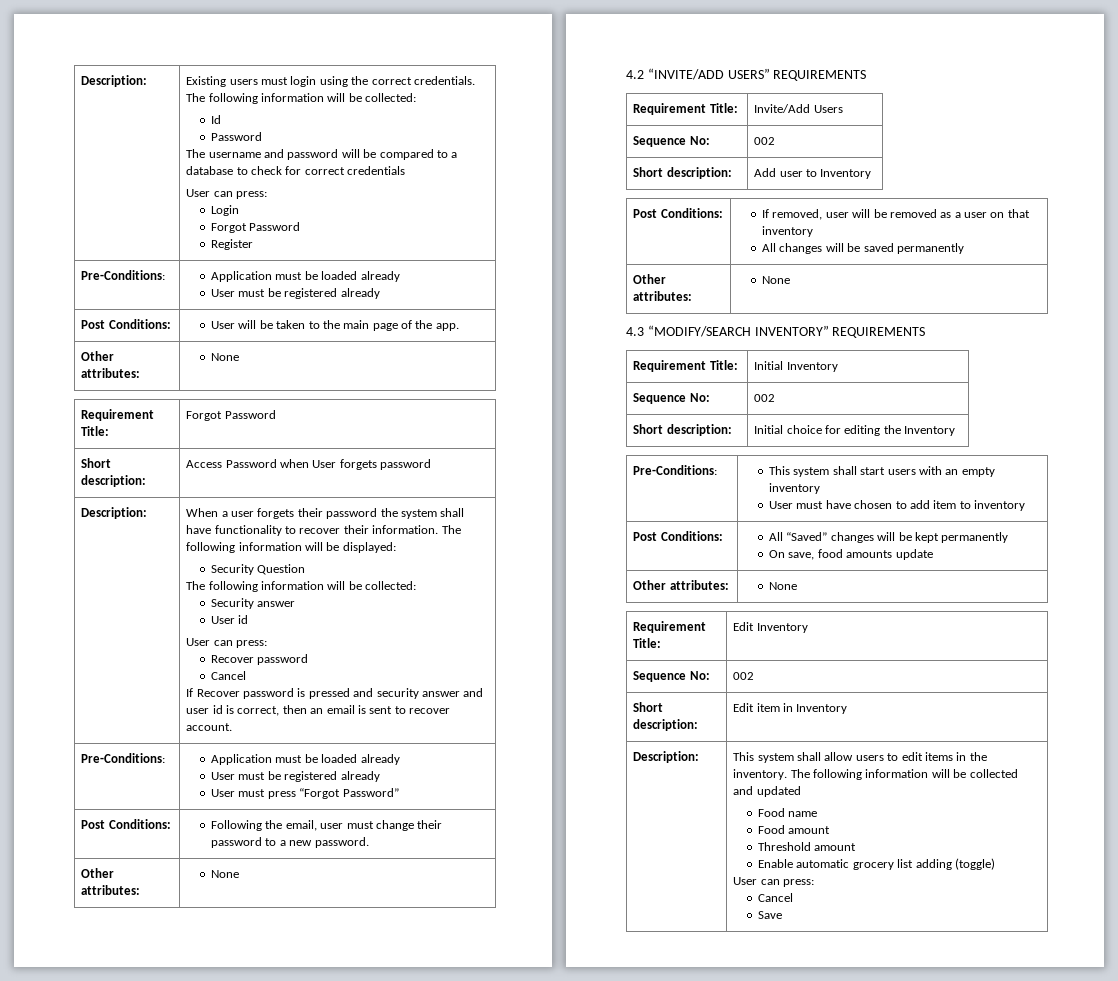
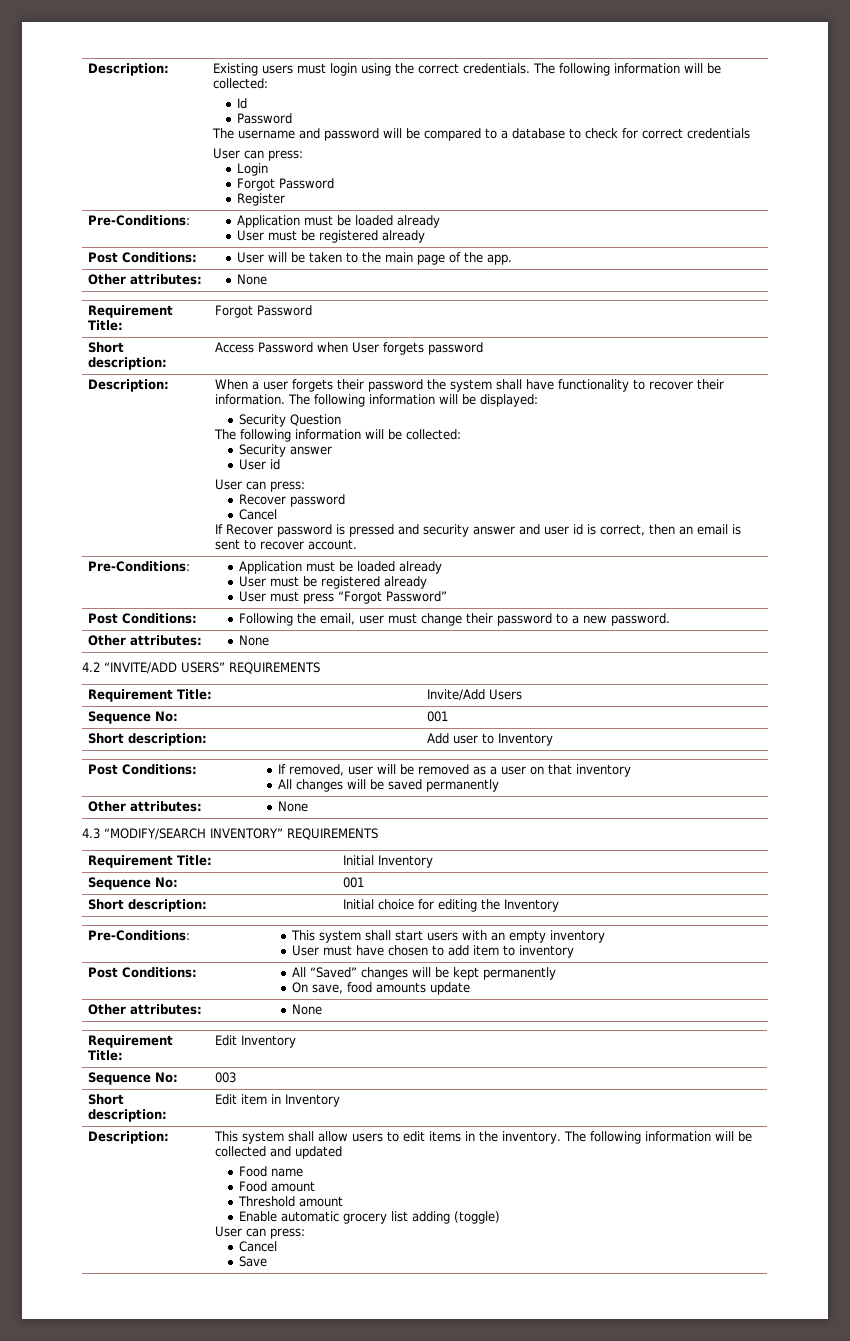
[754,137,776,145] 002 -> [426,711,448,722] 001
[754,394,776,402] 002 -> [342,877,364,888] 001
[733,672,755,680] 002 -> [214,1072,236,1083] 003

